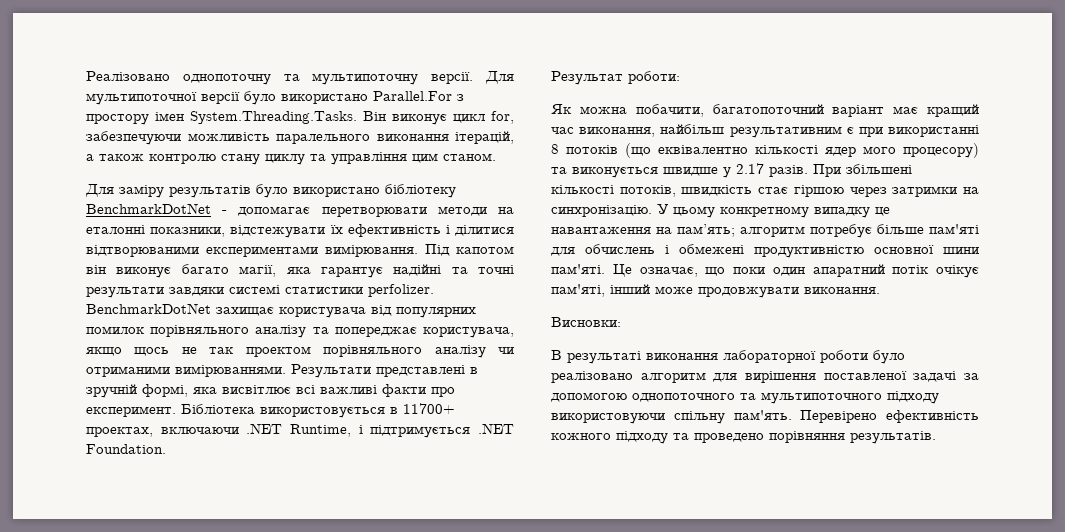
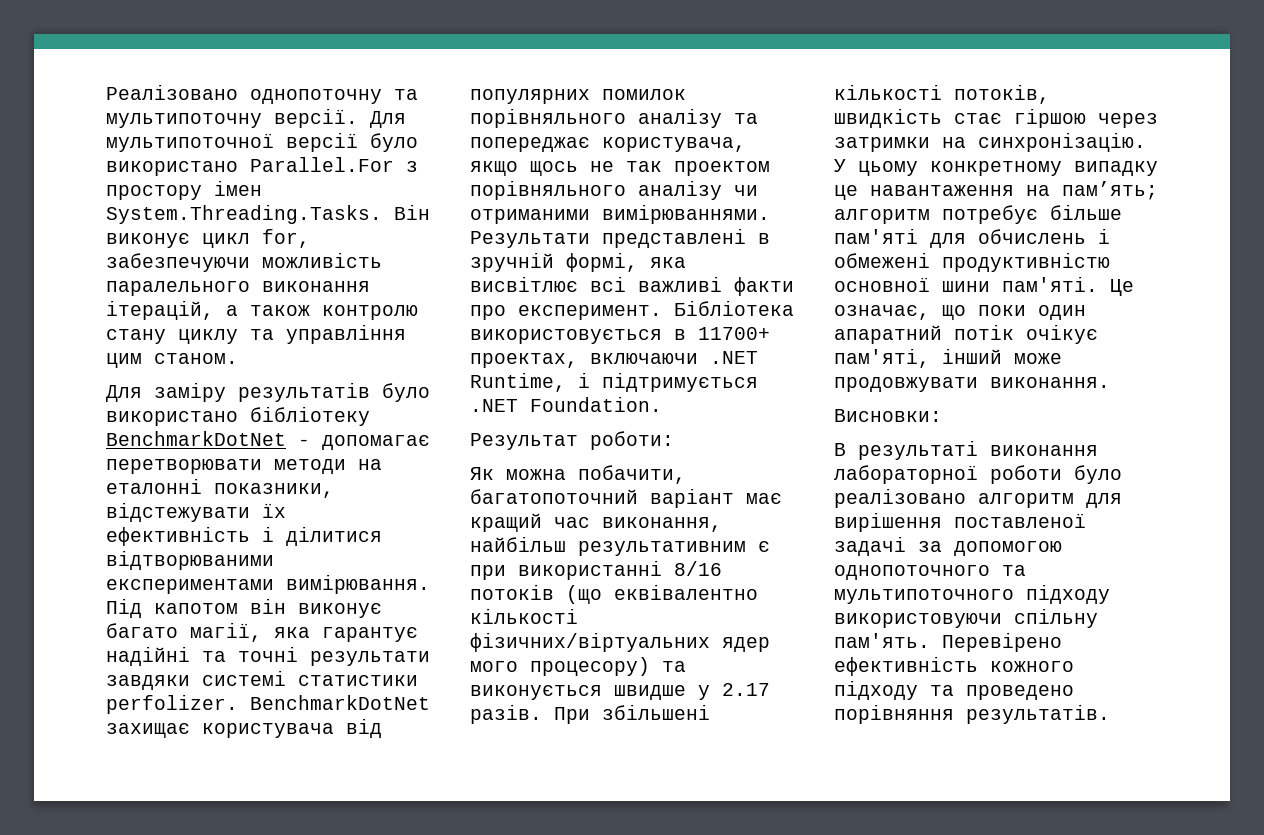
[551,144,559,154] 8 -> [674,561,722,576] 8/16
(818, 149) none -> [470,633,710,652] фізичних/віртуальних

